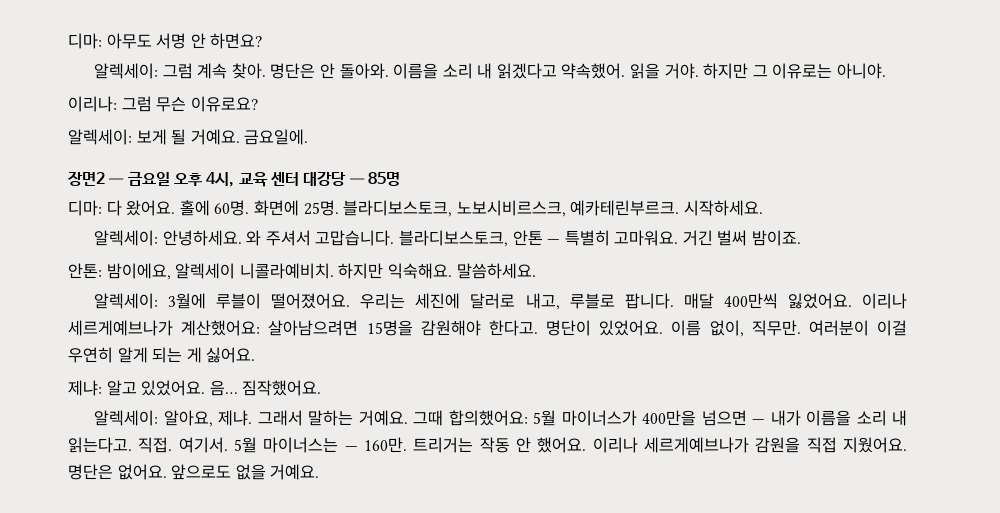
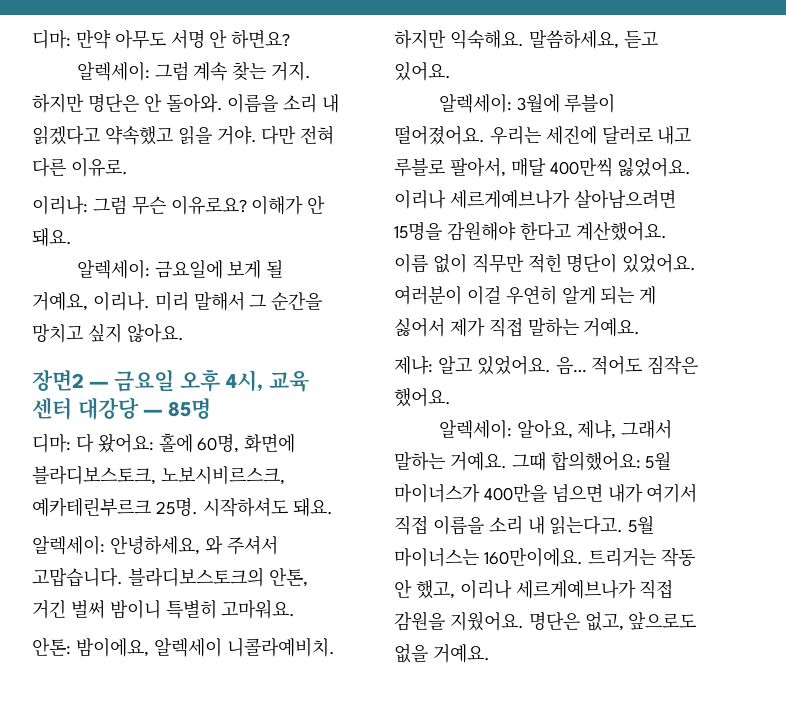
[68,33,102,49] 디마: -> [32,29,111,49] 디마: 만약
[231,63,266,79] 찾아. -> [232,61,312,81] [32,93,84,113] 찾는 거지. 하지만
[561,63,626,79] 약속했어. -> [104,125,173,145] 약속했고
[703,63,887,79] 하지만 그 이유로는 아니야. -> [261,125,335,145] [32,157,128,177] 다만 전혀 다른 이유로.
[68,129,132,145] // 알렉세이: -> [251,195,326,215] [32,228,72,247] [76,260,223,279] 이해가 안 돼요. // 알렉세이: 금요일에
[190,129,309,145] 거예요. 금요일에. -> [32,292,323,311] [32,323,184,343] 거예요, 이리나. 미리 말해서 그 순간을 망치고 싶지 않아요.
[126,200,763,217] [93,230,242,246] 왔어요. 홀에 60명. 화면에 25명. 블라디보스토크, 노보시비르스크, 예카테린부르크. 시작하세요. // 알렉세이: 안녕하세요. -> [97,433,296,453] [32,465,285,485] [32,497,333,517] [32,535,200,555] 왔어요: 홀에 60명, 화면에 블라디보스토크, 노보시비르스크, 예카테린부르크 25명. 시작하셔도 돼요. // 알렉세이: 안녕하세요,
[398,230,561,247] 블라디보스토크, 안톤 — -> [127,567,308,587] [32,600,161,619] 블라디보스토크의 안톤, 거긴 벌써 밤이니
[682,230,802,246] 거긴 벌써 밤이죠. -> (296, 609) none
[456,263,536,279] 말씀하세요. -> [528,30,658,49] [394,62,451,81] 말씀하세요, 듣고 있어요.
[525,293,674,310] 내고, 루블로 팝니다. -> [657,126,692,145] [394,158,506,177] 내고 루블로 팔아서,
[181,320,261,336] 계산했어요: -> (570, 199) none
[488,320,801,337] 한다고. 명단이 있었어요. 이름 없이, 직무만. -> [519,221,667,241] [394,253,697,273] 한다고 계산했어요. 이름 없이 직무만 적힌 명단이 있었어요.
[206,347,256,363] 싫어요. -> [394,318,641,337] 싫어서 제가 직접 말하는 거예요.
[242,380,322,396] 짐작했어요. -> [591,356,699,375] [394,388,451,407] 적어도 짐작은 했어요.
[217,410,252,426] 제냐. -> [577,420,617,439] 제냐,
[751,410,801,426] — 내가 -> [607,484,698,503] [394,516,428,535] 내가 여기서 직접
[138,437,407,453] 직접. 여기서. 5월 마이너스는 — 160만. -> [628,516,655,534] [394,548,583,567] 5월 마이너스는 160만이에요.
[537,437,837,453] 했어요. 이리나 세르게예브나가 감원을 직접 -> [415,580,674,599] [394,611,445,631] 했고, 이리나 세르게예브나가 직접 감원을
[117,464,167,480] 없어요. -> [584,612,624,631] 없고,

